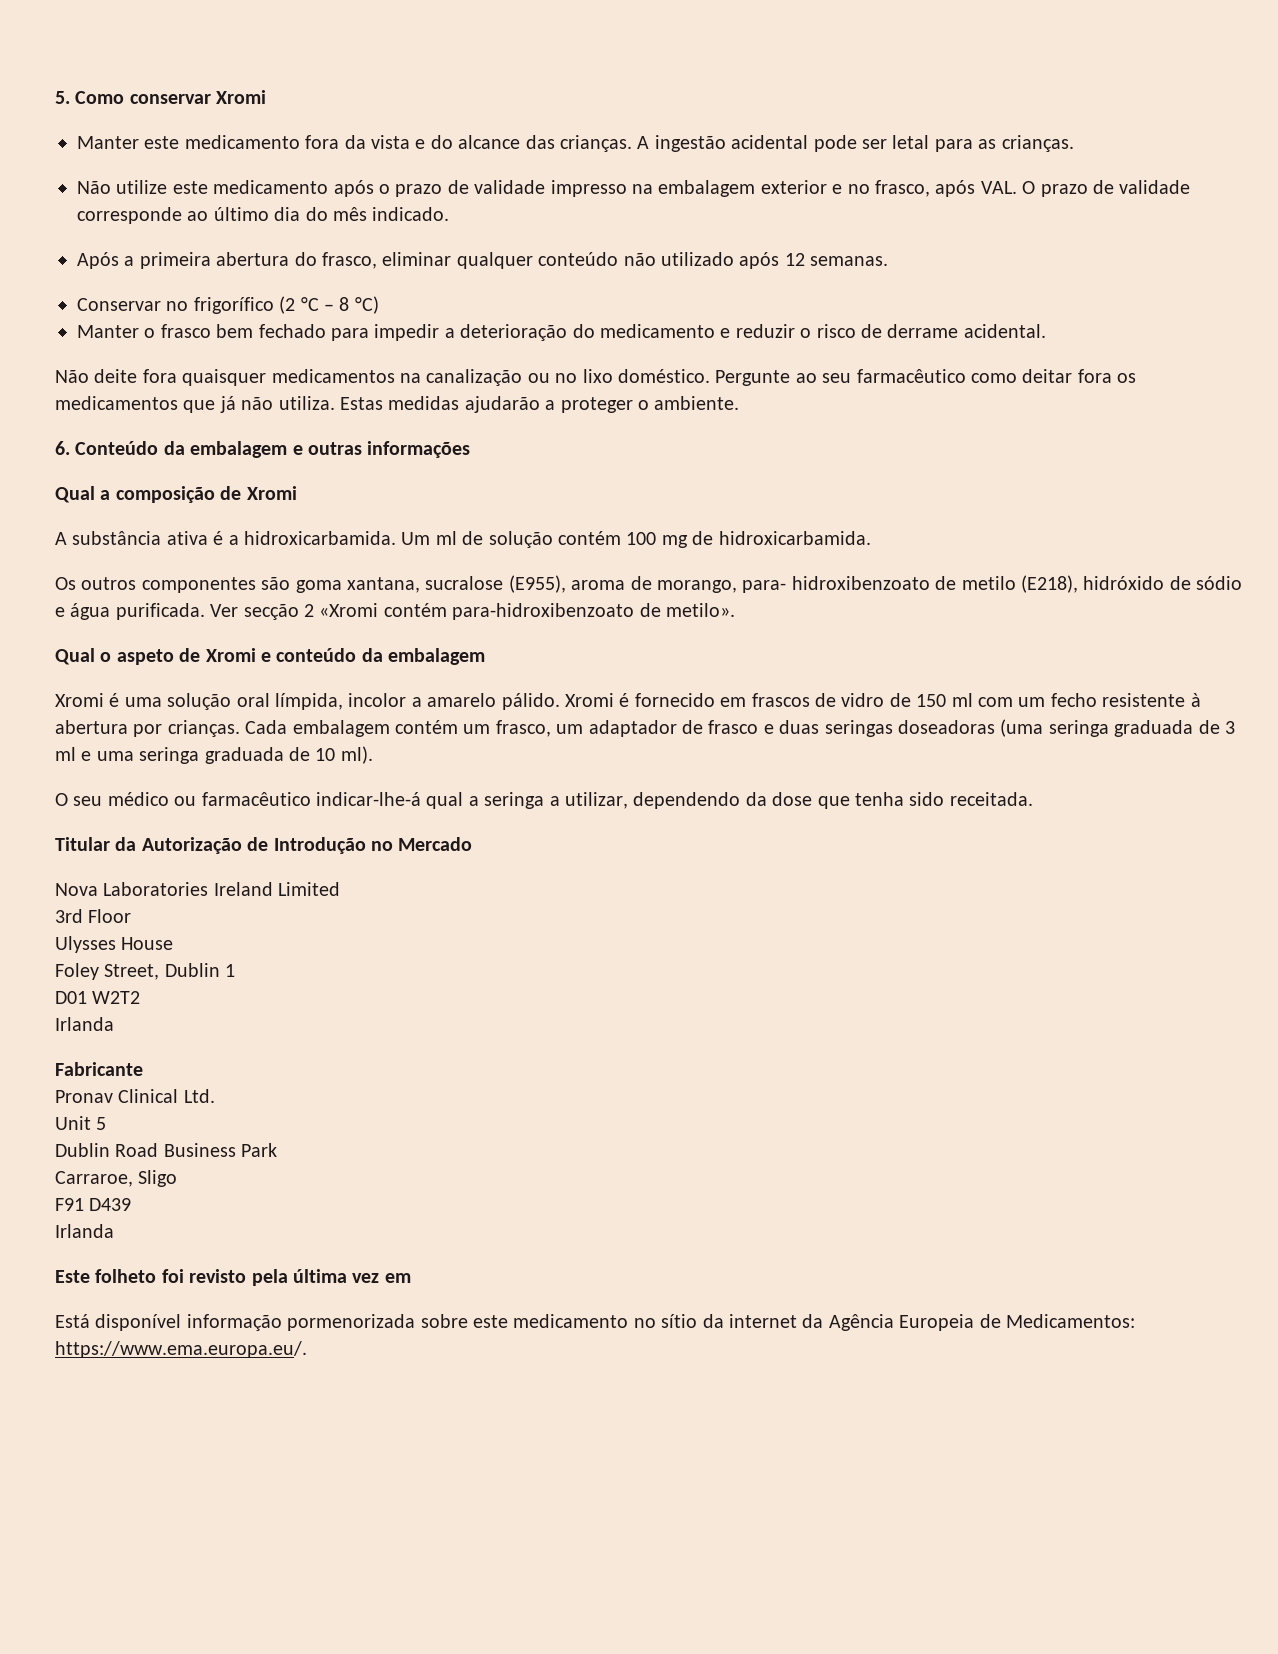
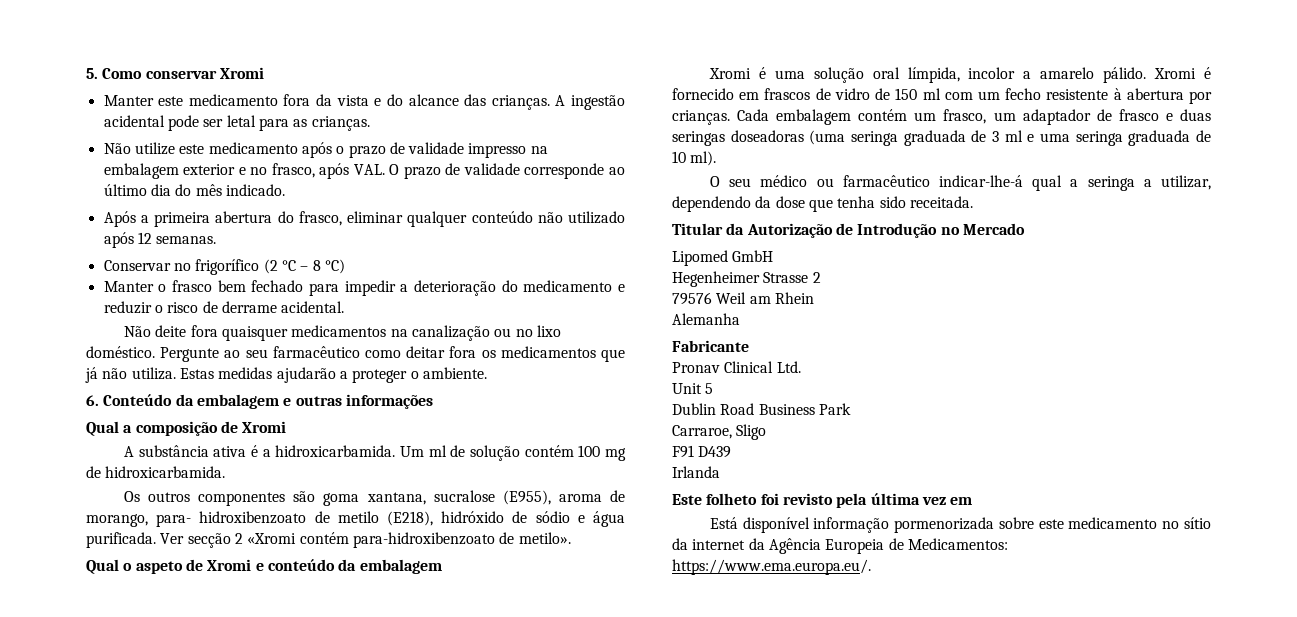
[55,882,341,896] [55,909,132,923] [55,936,174,953] [55,963,236,980] [55,991,141,1004] [55,1017,114,1031] Nova Laboratories Ireland Limited // 3rd Floor // Ulysses House // Foley Street, Dublin 1 // D01 W2T2 // Irlanda -> [672,250,774,266] [672,271,821,287] [672,292,814,305] [672,313,740,325] Lipomed GmbH // Hegenheimer Strasse 2 // 79576 Weil am Rhein // Alemanha

